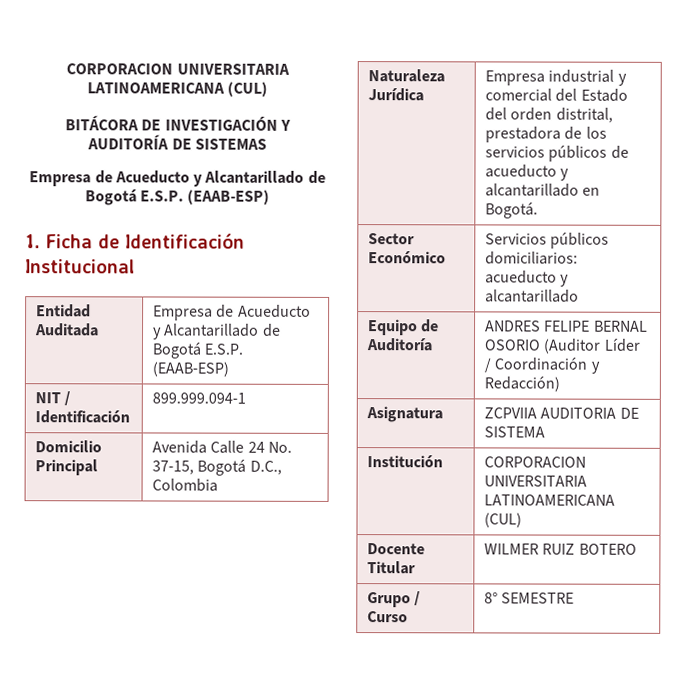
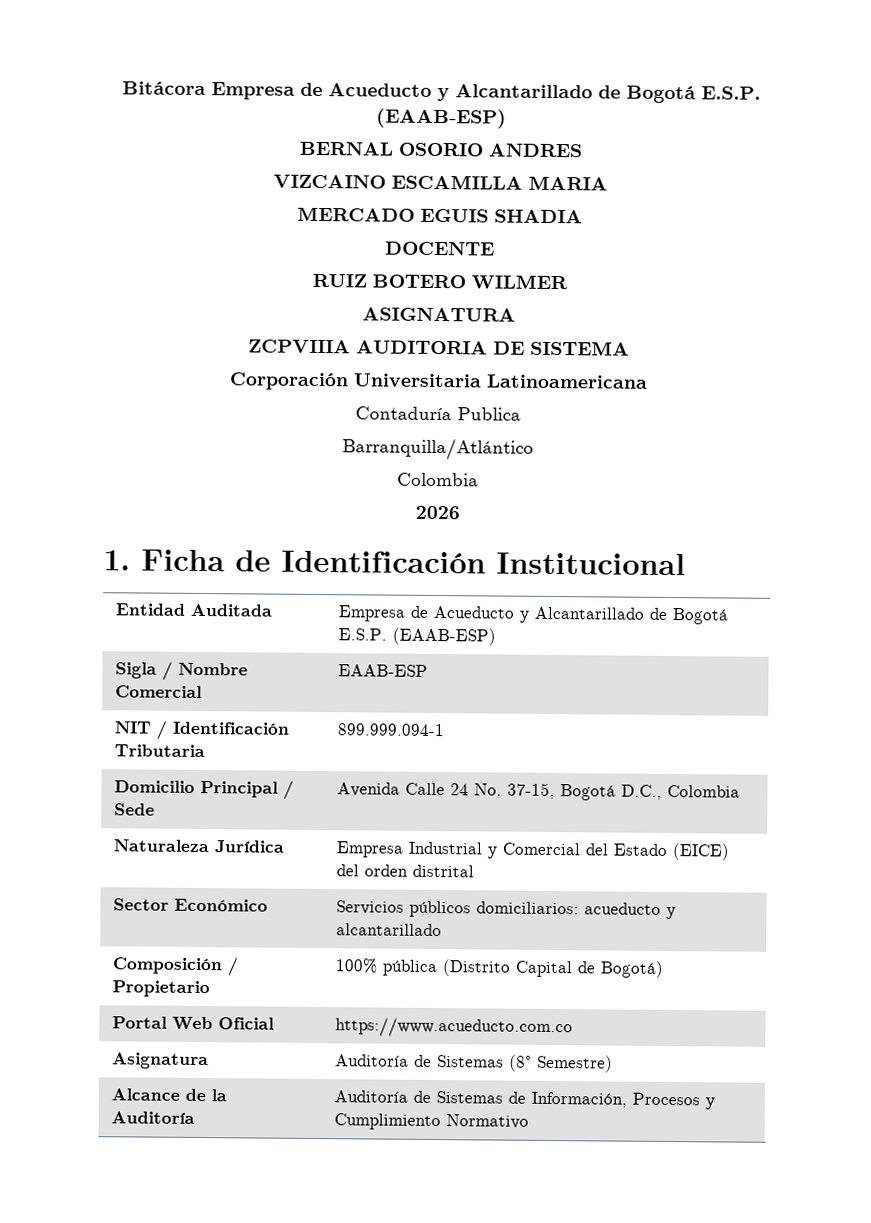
[66,63,290,75] [86,81,269,97] [65,115,291,131] [87,134,267,150] [29,170,326,187] [84,189,271,206] CORPORACION UNIVERSITARIA LATINOAMERICANA (CUL) // BITÁCORA DE INVESTIGACIÓN Y AUDITORÍA DE SISTEMAS // Empresa de Acueducto y Alcantarillado de Bogotá E.S.P. (EAAB-ESP) -> [121,81,761,104] [375,108,507,129] [298,141,583,158] [272,174,608,191] [297,206,583,224] [385,241,495,256] [311,273,568,290] [362,307,516,322] [248,339,630,356] [229,372,648,391] [355,406,521,421] [342,437,534,461] [397,472,479,487] [414,505,460,520] Bitácora Empresa de Acueducto y Alcantarillado de Bogotá E.S.P. (EAAB-ESP) // BERNAL OSORIO ANDRES // VIZCAINO ESCAMILLA MARIA // MERCADO EGUIS SHADIA // DOCENTE // RUIZ BOTERO WILMER // ASIGNATURA // ZCPVIIIA AUDITORIA DE SISTEMA // Corporación Universitaria Latinoamericana // Contaduría Publica // Barranquilla/Atlántico // Colombia // 2026
(230, 369) none -> [114,661,248,681] [114,685,202,698] [337,664,428,677] // Sigla / Nombre Comercial | EAAB-ESP
(131, 417) none -> [113,744,205,758] Tributaria
(99, 467) none -> [282,780,294,800] [113,803,155,816] / Sede
[548,69,627,86] [485,88,553,102] industrial y comercial -> [407,841,581,859] Industrial y Comercial
(628, 95) none -> [671,843,730,861] (EICE)
[555,107,613,123] [485,126,607,143] [485,145,629,162] [485,164,570,181] [485,183,601,197] [485,202,539,219] distrital, prestadora de los servicios públicos de acueducto y alcantarillado en Bogotá. -> [411,864,474,878] distrital
[368,319,440,336] [366,338,434,352] [485,320,648,332] [484,338,641,354] [484,357,600,374] [484,376,561,392] [366,406,444,423] [484,407,639,419] [484,426,546,438] [367,455,444,468] [484,456,587,468] [484,475,588,487] [484,494,616,506] [484,512,523,528] [367,543,426,555] [367,561,417,575] [484,543,637,555] [367,591,421,608] [367,611,409,623] [484,592,575,604] Equipo de Auditoría | ANDRES FELIPE BERNAL OSORIO (Auditor Líder / Coordinación y Redacción) // Asignatura | ZCPVIIA AUDITORIA DE SISTEMA // Institución | CORPORACION UNIVERSITARIA LATINOAMERICANA (CUL) // Docente Titular | WILMER RUIZ BOTERO // Grupo / Curso | 8° SEMESTRE -> [111,957,239,977] [111,980,210,998] [334,958,664,978] [111,1016,274,1031] [334,1017,573,1039] [111,1052,209,1070] [334,1054,613,1073] [110,1088,227,1102] [110,1111,195,1124] [333,1090,715,1110] [333,1113,529,1131] Composición / Propietario | 100% pública (Distrito Capital de Bogotá) // Portal Web Oficial | https://www.acueducto.com.co // Asignatura | Auditoría de Sistemas (8° Semestre) // Alcance de la Auditoría | Auditoría de Sistemas de Información, Procesos y Cumplimiento Normativo

